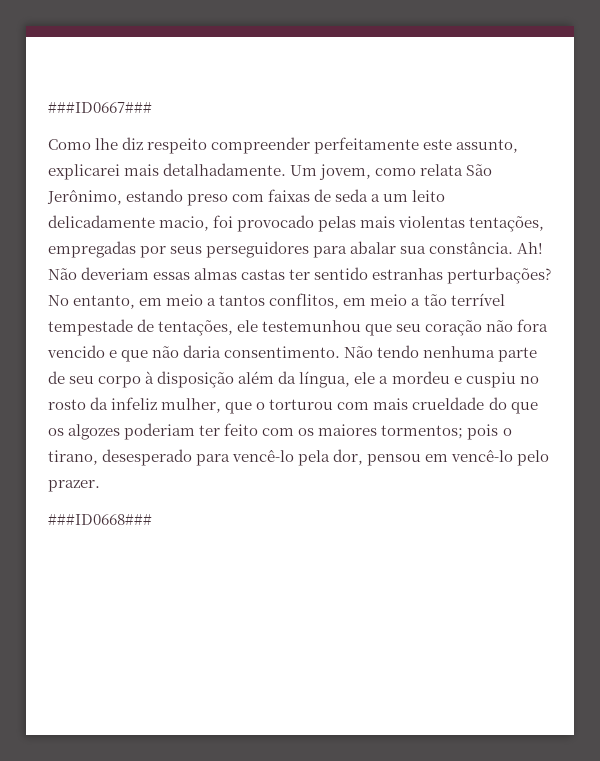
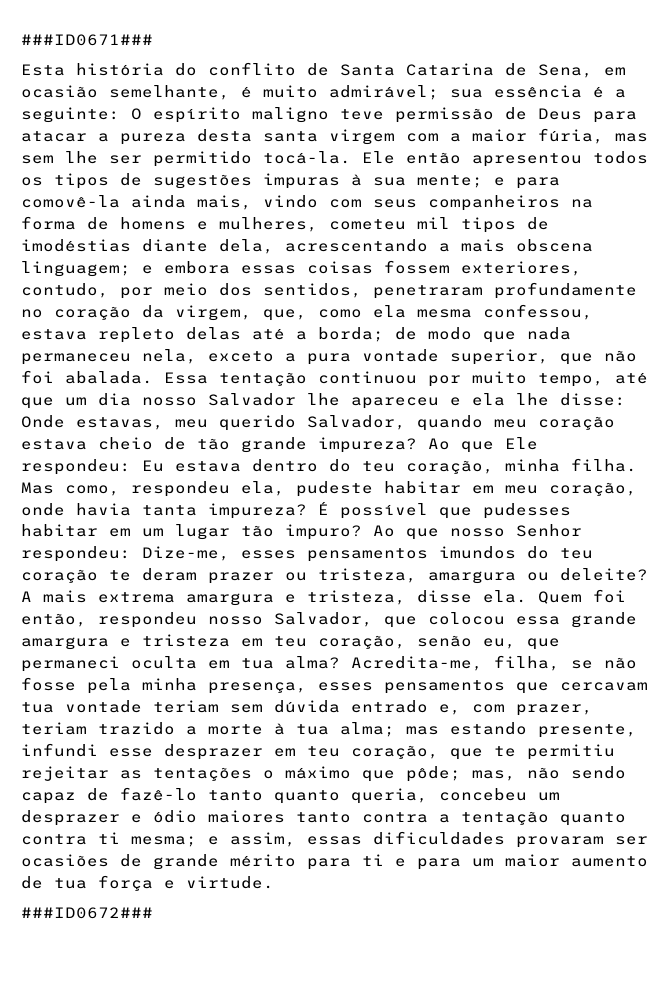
[48,102,152,113] [48,137,519,154] [48,163,493,180] [47,189,446,206] [48,215,545,232] [48,241,544,258] [48,267,552,284] [48,293,505,309] [48,319,549,336] [47,345,538,362] [48,371,539,388] [48,397,538,414] [48,423,512,440] [48,449,550,466] [48,480,100,492] [48,514,152,525] ###ID0667### // Como lhe diz respeito compreender perfeitamente este assunto, explicarei mais detalhadamente. Um jovem, como relata São Jerônimo, estando preso com faixas de seda a um leito delicadamente macio, foi provocado pelas mais violentas tentações, empregadas por seus perseguidores para abalar sua constância. Ah! Não deveriam essas almas castas ter sentido estranhas perturbações? No entanto, em meio a tantos conflitos, em meio a tão terrível tempestade de tentações, ele testemunhou que seu coração não fora vencido e que não daria consentimento. Não tendo nenhuma parte de seu corpo à disposição além da língua, ele a mordeu e cuspiu no rosto da infeliz mulher, que o torturou com mais crueldade do que os algozes poderiam ter feito com os maiores tormentos; pois o tirano, desesperado para vencê-lo pela dor, pensou em vencê-lo pelo prazer. // ###ID0668### -> [21,34,153,46] [21,62,626,78] [21,85,626,100] [21,107,637,123] [21,128,648,145] [21,151,648,167] [21,173,560,189] [21,195,593,211] [21,216,549,233] [21,239,593,254] [21,260,582,277] [21,282,637,299] [21,304,593,321] [21,327,571,343] [21,349,637,365] [21,370,648,387] [21,393,626,409] [21,415,615,431] [21,437,538,453] [21,458,637,475] [21,481,637,497] [21,501,571,519] [21,524,582,540] [21,546,593,562] [21,568,648,584] [21,589,626,606] [21,612,637,628] [21,634,560,650] [21,655,637,672] [21,677,648,694] [21,700,593,716] [21,722,637,738] [21,743,615,760] [21,766,626,782] [21,787,560,804] [21,810,626,826] [21,831,648,848] [21,854,648,870] [21,875,274,891] [21,907,153,919] ###ID0671### // Esta história do conflito de Santa Catarina de Sena, em ocasião semelhante, é muito admirável; sua essência é a seguinte: O espírito maligno teve permissão de Deus para atacar a pureza desta santa virgem com a maior fúria, mas sem lhe ser permitido tocá-la. Ele então apresentou todos os tipos de sugestões impuras à sua mente; e para comovê-la ainda mais, vindo com seus companheiros na forma de homens e mulheres, cometeu mil tipos de imodéstias diante dela, acrescentando a mais obscena linguagem; e embora essas coisas fossem exteriores, contudo, por meio dos sentidos, penetraram profundamente no coração da virgem, que, como ela mesma confessou, estava repleto delas até a borda; de modo que nada permaneceu nela, exceto a pura vontade superior, que não foi abalada. Essa tentação continuou por muito tempo, até que um dia nosso Salvador lhe apareceu e ela lhe disse: Onde estavas, meu querido Salvador, quando meu coração estava cheio de tão grande impureza? Ao que Ele respondeu: Eu estava dentro do teu coração, minha filha. Mas como, respondeu ela, pudeste habitar em meu coração, onde havia tanta impureza? É possível que pudesses habitar em um lugar tão impuro? Ao que nosso Senhor respondeu: Dize-me, esses pensamentos imundos do teu coração te deram prazer ou tristeza, amargura ou deleite? A mais extrema amargura e tristeza, disse ela. Quem foi então, respondeu nosso Salvador, que colocou essa grande amargura e tristeza em teu coração, senão eu, que permaneci oculta em tua alma? Acredita-me, filha, se não fosse pela minha presença, esses pensamentos que cercavam tua vontade teriam sem dúvida entrado e, com prazer, teriam trazido a morte à tua alma; mas estando presente, infundi esse desprazer em teu coração, que te permitiu rejeitar as tentações o máximo que pôde; mas, não sendo capaz de fazê-lo tanto quanto queria, concebeu um desprazer e ódio maiores tanto contra a tentação quanto contra ti mesma; e assim, essas dificuldades provaram ser ocasiões de grande mérito para ti e para um maior aumento de tua força e virtude. // ###ID0672###

